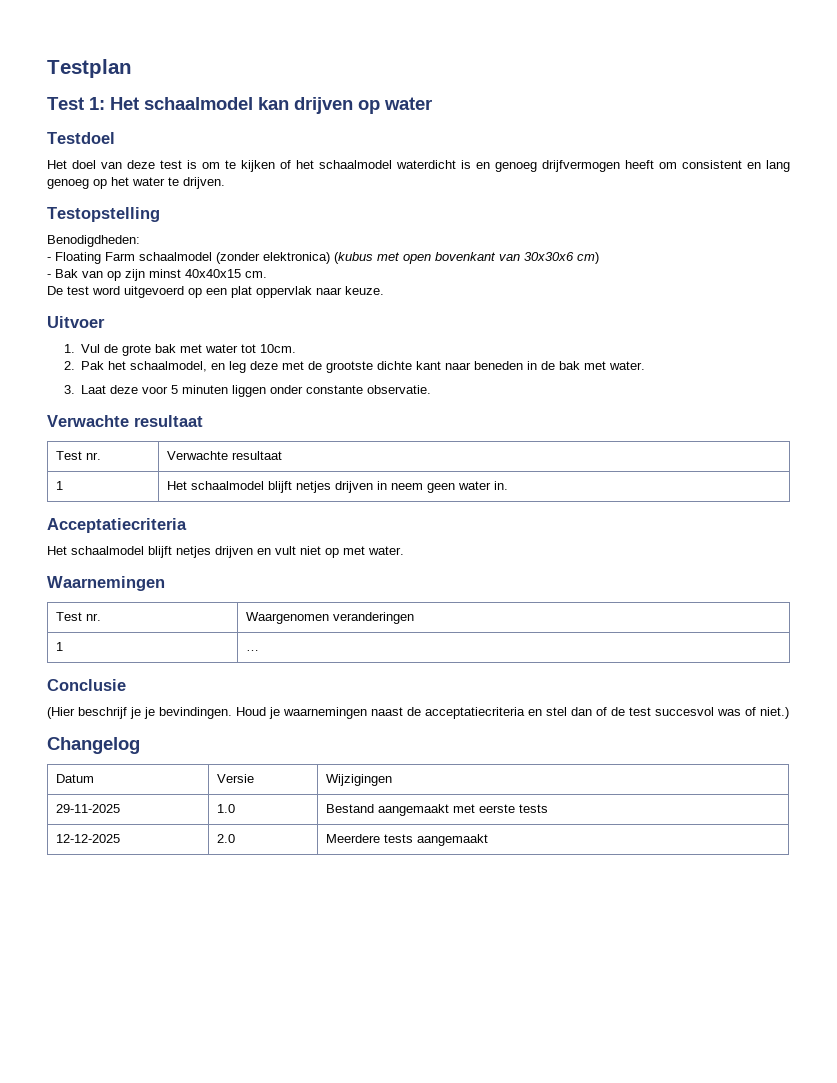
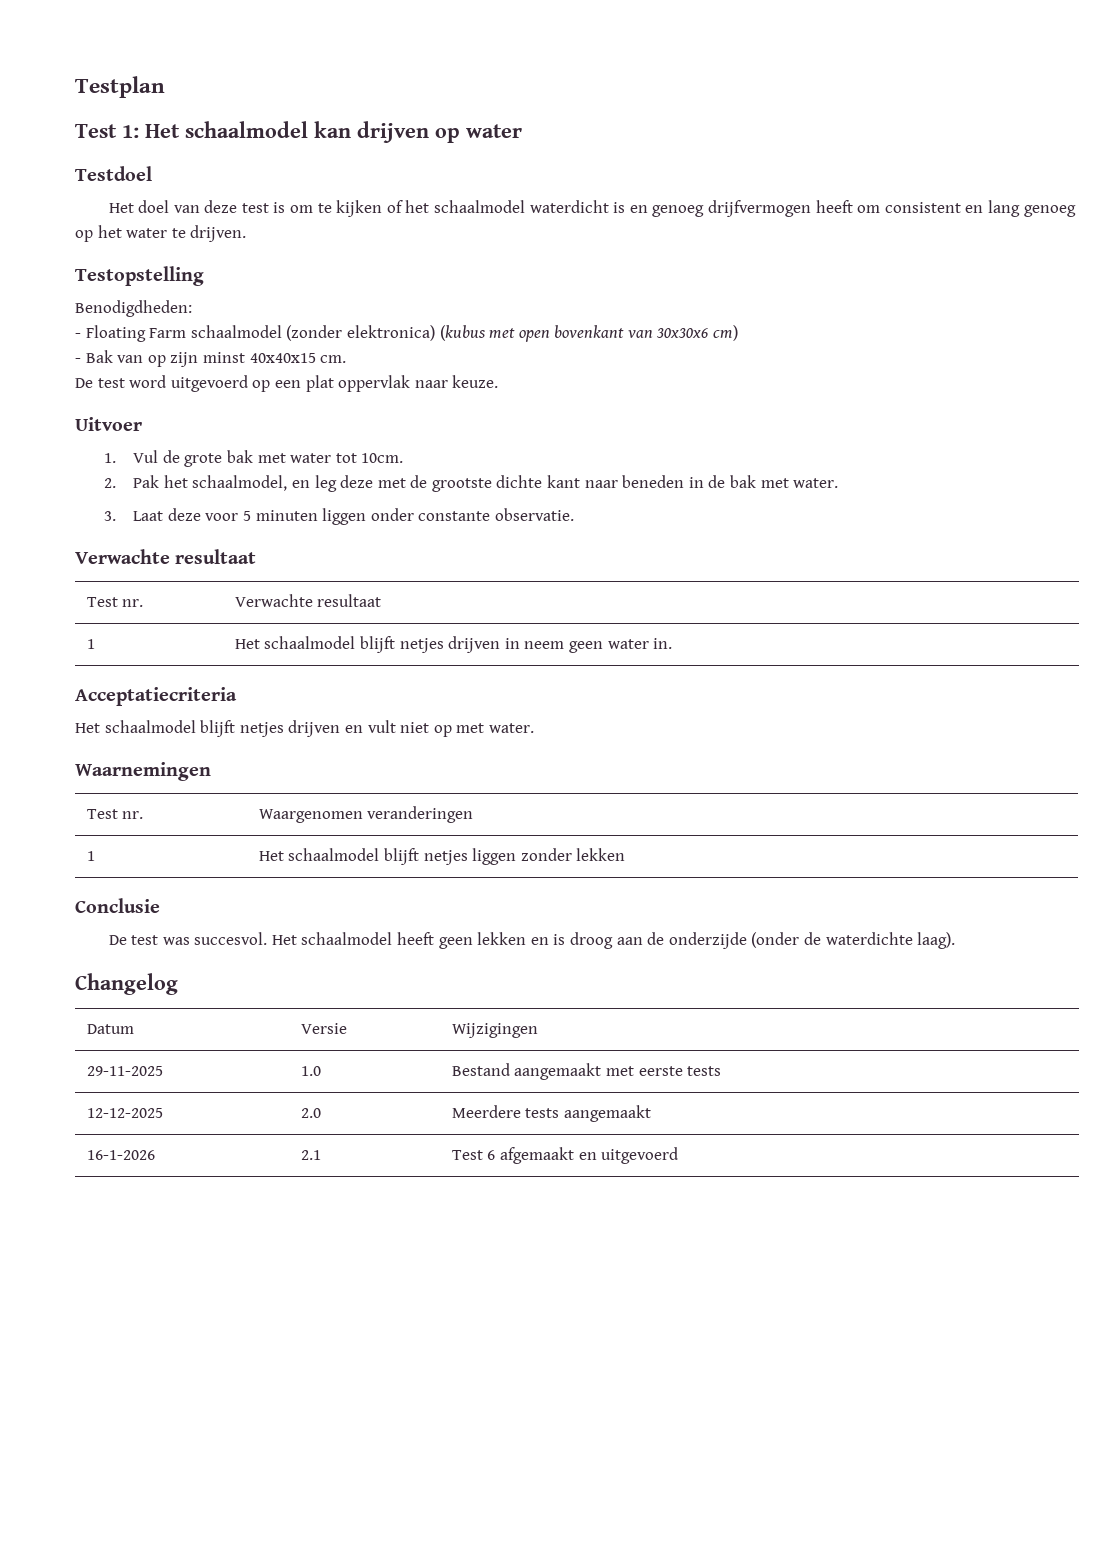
[246,650,260,651] [47,679,126,691] [47,707,789,719] … // Conclusie // (Hier beschrijf je je bevindingen. Houd je waarnemingen naast de acceptatiecriteria en stel dan of de test succesvol was of niet.) -> [258,848,626,865] [75,898,160,913] [108,932,956,949] Het schaalmodel blijft netjes liggen zonder lekken // Conclusie // De test was succesvol. Het schaalmodel heeft geen lekken en is droog aan de onderzijde (onder de waterdichte laag).
(489, 840) none -> [86,1150,155,1160] [300,1150,321,1160] [451,1147,679,1164] // 16-1-2026 | 2.1 | Test 6 afgemaakt en uitgevoerd

